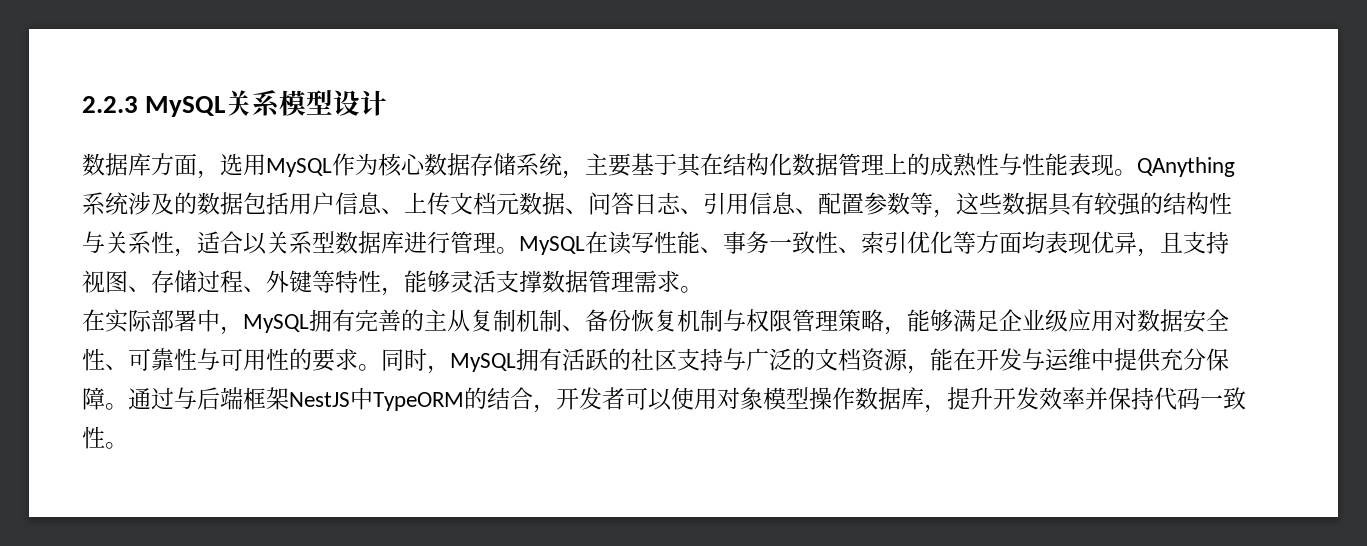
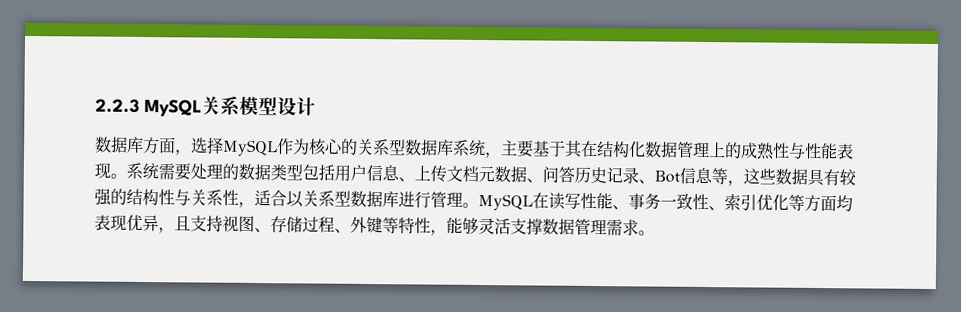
[243,154,266,176] 用 -> [207,137,224,154] 择
[424,153,516,176] 数据存储 -> [341,138,454,156] 的关系型数据库
[1137,157,1235,177] [82,192,243,215] QAnything系统涉及的数据 -> [126,162,303,181] 系统需要处理的数据类型
[634,192,910,215] 日志、引用信息、配置参数 -> [574,166,713,184] 历史记录、Bot信息
[82,309,1229,335] [82,348,1229,374] [82,387,1246,413] [82,426,128,449] // 在实际部署中，MySQL拥有完善的主从复制机制、备份恢复机制与权限管理策略，能够满足企业级应用对数据安全性、可靠性与可用性的要求。同时，MySQL拥有活跃的社区支持与广泛的文档资源，能在开发与运维中提供充分保障。通过与后端框架NestJS中TypeORM的结合，开发者可以使用对象模型操作数据库，提升开发效率并保持代码一致性。 -> (655, 233) none

